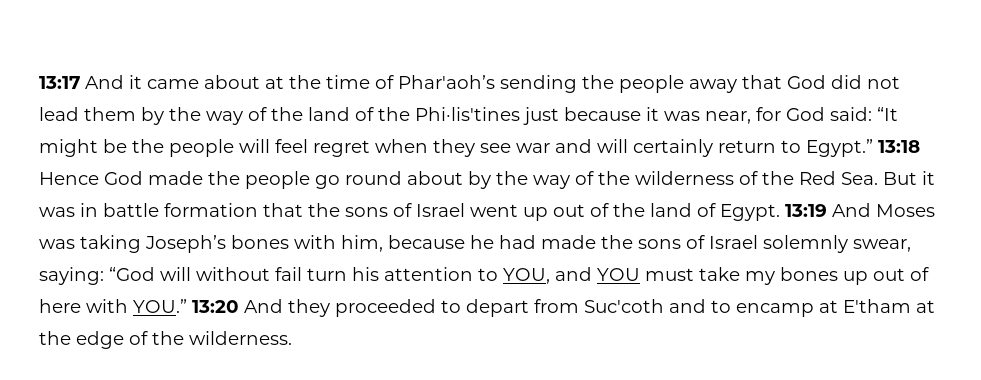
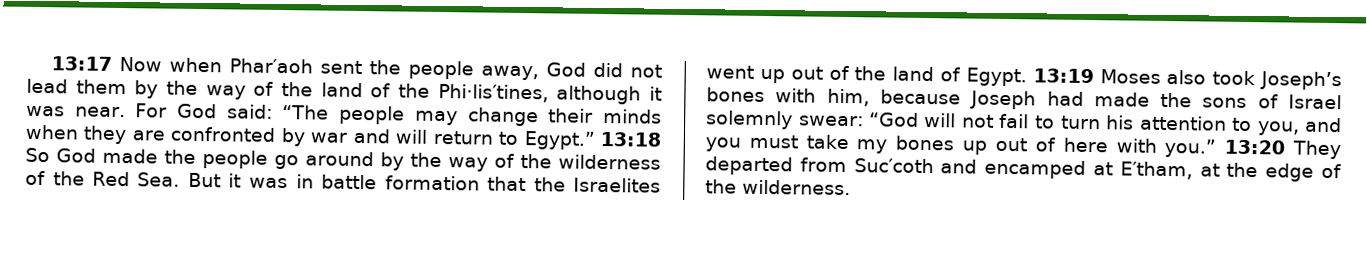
[85,75,782,93] And it came about at the time of Phar′aoh’s sending the people away that -> [118,56,539,81] Now when Phar′aoh sent the people away,
[415,107,898,125] [39,139,511,157] Phi·lis′tines just because it was near, for God said: “It might be the people will feel regret when they see -> [437,83,662,105] [26,103,662,127] [25,124,305,147] Phi·lis′tines, although it was near. For God said: “The people may change their minds when they are confronted by
[633,139,713,157] certainly -> (428, 136) none
[39,172,99,185] Hence -> [25,147,50,163] So
[345,171,463,185] round about -> [305,151,374,167] around
[345,203,465,217] sons of Israel -> [572,177,661,193] Israelites
[832,203,935,217] [39,235,141,253] And Moses was taking -> [1099,69,1256,86] Moses also took
[470,235,494,249] he -> [970,90,1037,110] Joseph
[853,239,911,252] [39,267,302,285] swear, saying: “God will without fail -> [798,112,1055,129] swear: “God will not fail to
[503,267,640,284] YOU, and YOU -> [1256,117,1342,136] [705,137,741,152] you, and you
[133,299,911,317] YOU.” 13:20 And they proceeded to depart from Suc′coth and to encamp at E′tham -> [1164,138,1341,160] [705,156,1193,180] you.” 13:20 They departed from Suc′coth and encamped at E′tham,

